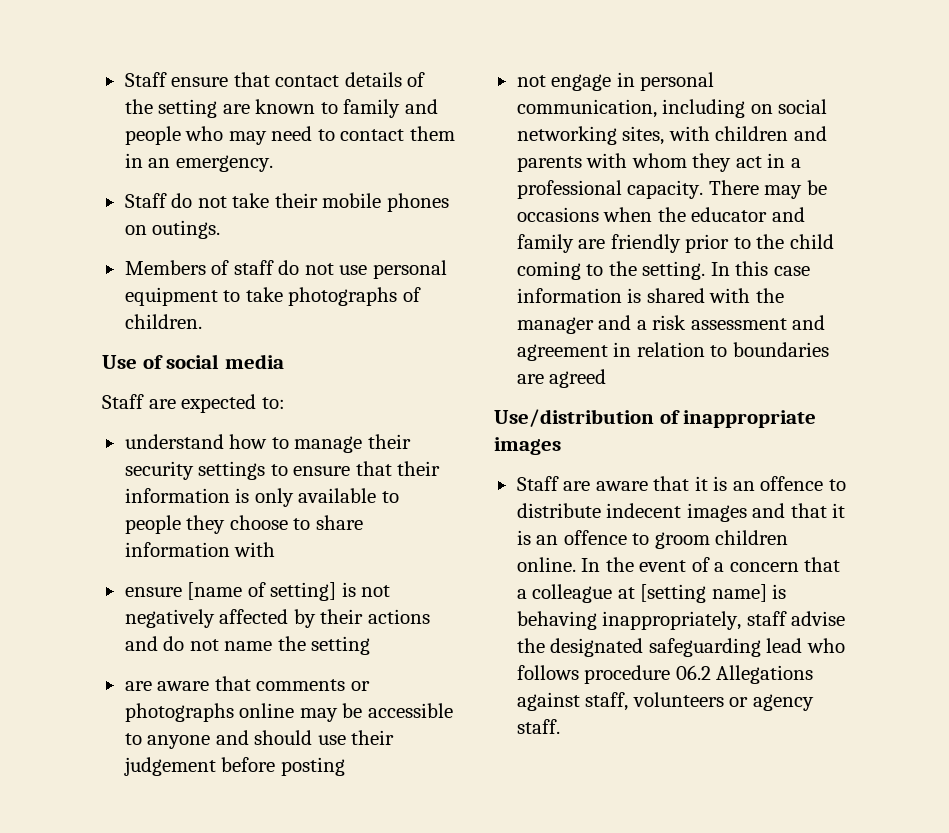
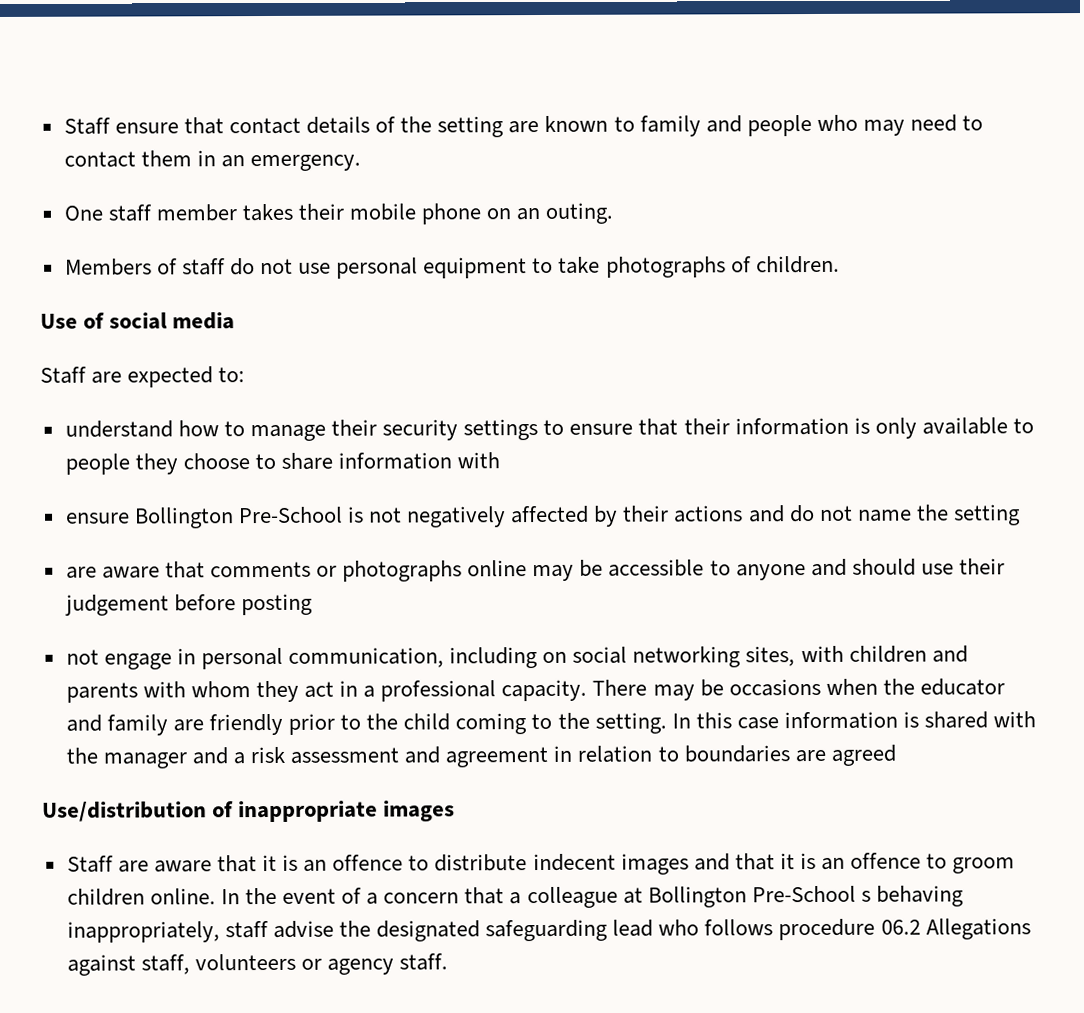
[124,193,449,212] [124,220,221,239] Staff do not take their mobile phones on outings. -> [63,202,614,225] One staff member takes their mobile phone on an outing.
[187,582,337,601] [name of setting] -> [134,506,343,529] Bollington Pre-School
[640,584,787,603] [setting name] is -> [647,885,871,908] Bollington Pre-School s

